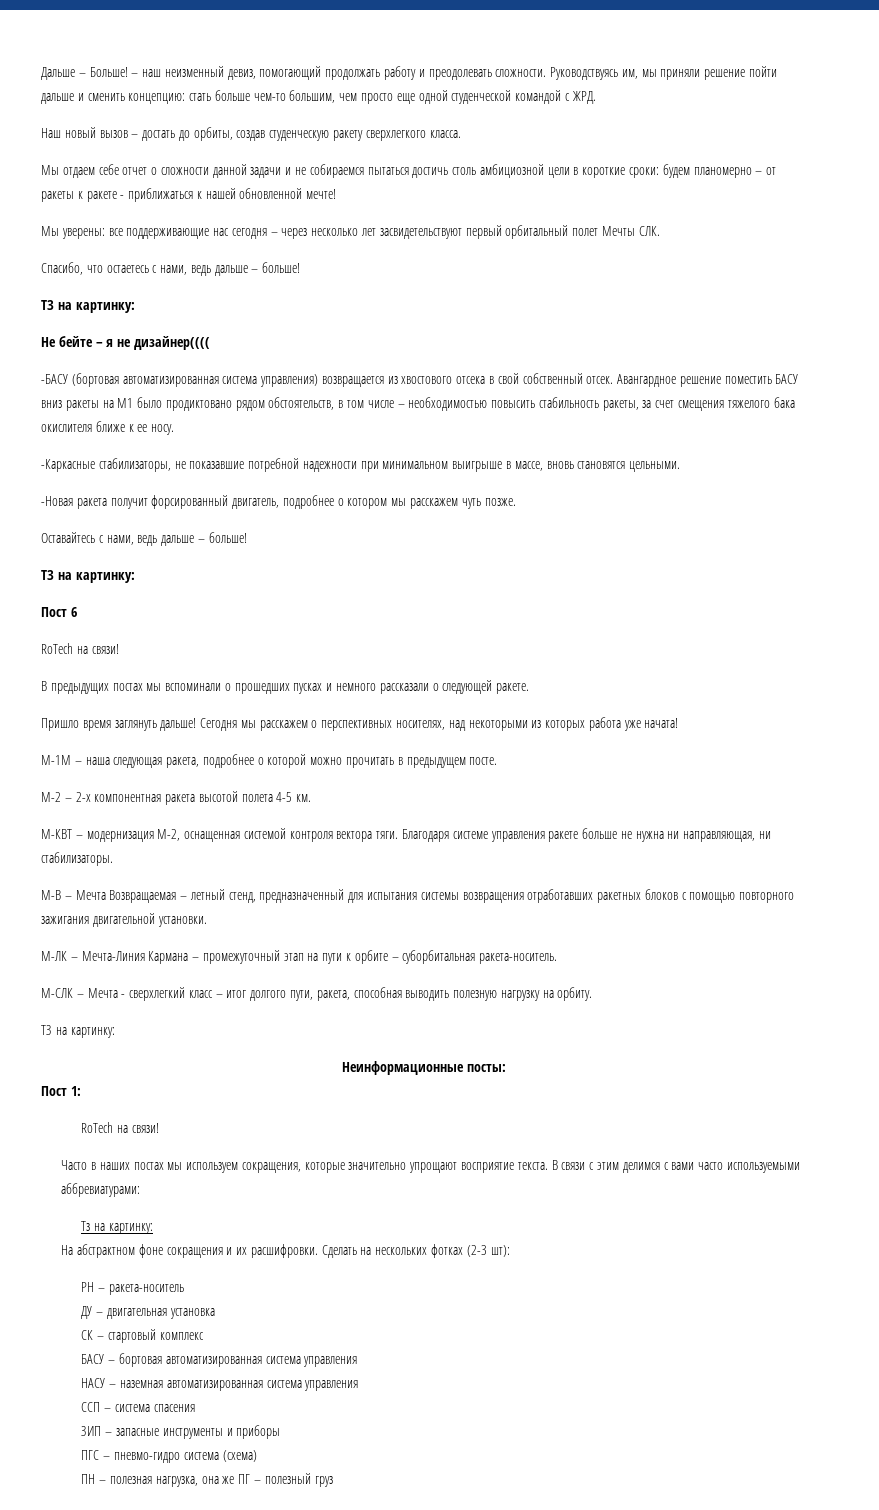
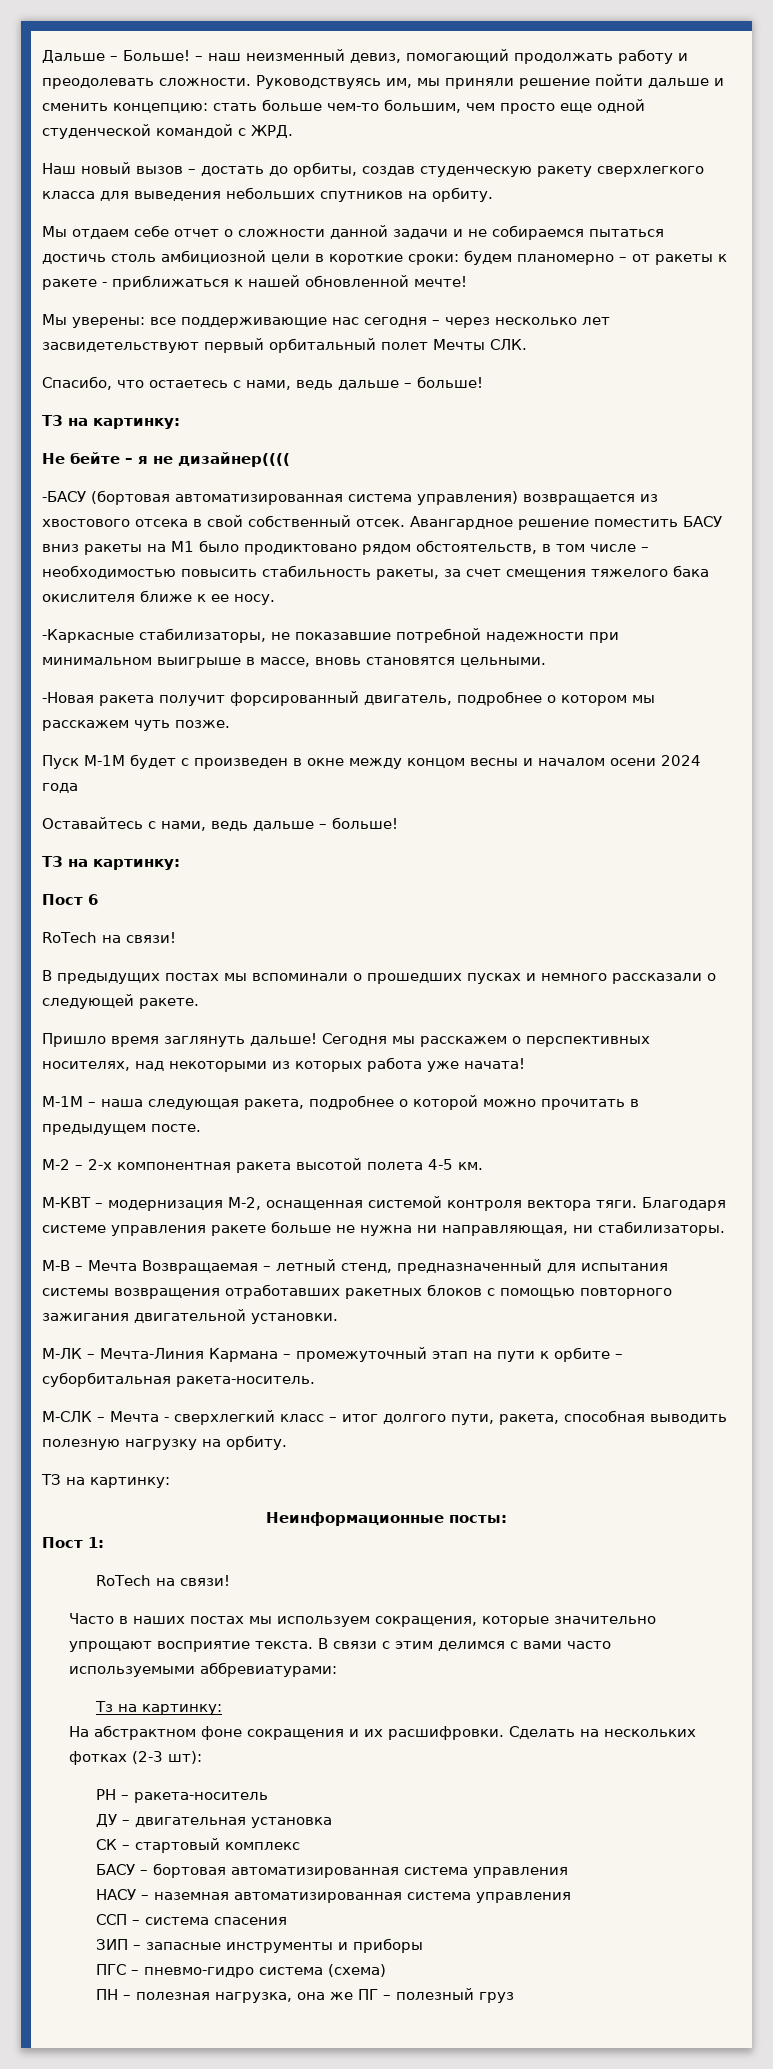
[429,130,461,138] класса. -> [42,187,493,202] класса для выведения небольших спутников на орбиту.
(516, 502) none -> [42,754,701,769] [42,783,78,793] // Пуск М-1М будет с произведен в окне между концом весны и началом осени 2024 года

